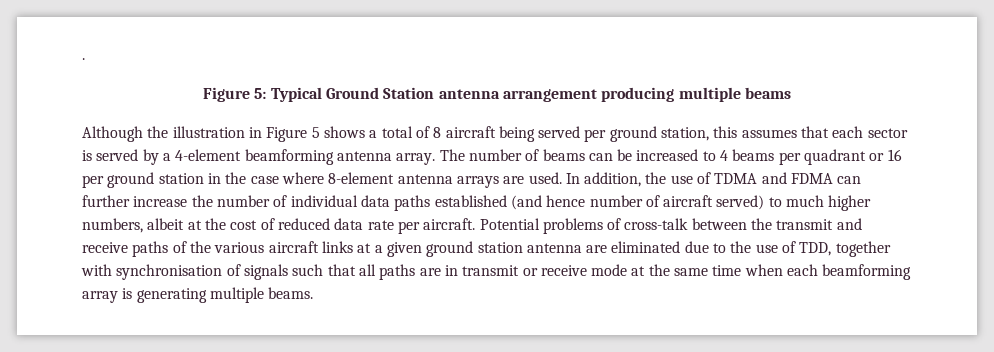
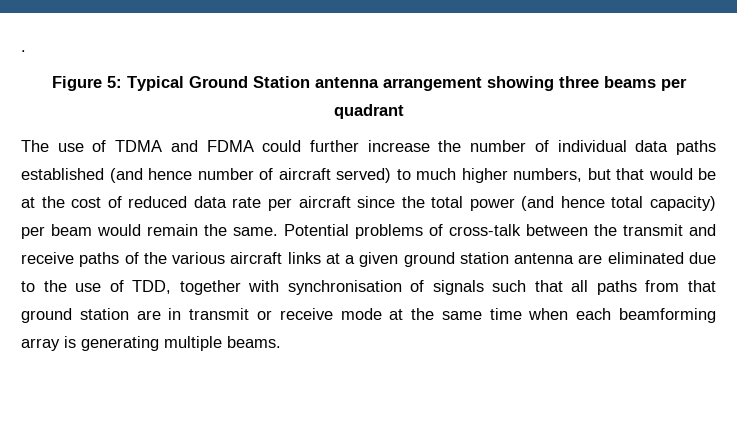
[601,87,791,102] [82,126,908,142] [82,149,902,165] [82,172,667,188] producing multiple beams // Although the illustration in Figure 5 shows a total of 8 aircraft being served per ground station, this assumes that each sector is served by a 4-element beamforming antenna array. The number of beams can be increased to 4 beams per quadrant or 16 per ground station in the case where 8-element antenna arrays are used. In addition, the -> [486,76,687,91] [333,104,404,119] [21,140,49,152] showing three beams per quadrant // The
[837,176,862,184] can -> [262,140,302,152] could
[147,218,185,230] albeit -> [587,168,716,180] but that would be
[423,218,476,230] aircraft. -> [298,196,716,211] [21,224,278,239] aircraft since the total power (and hence total capacity) per beam would remain the same.
(416, 272) none -> [645,280,716,292] [21,308,129,323] from that ground station

